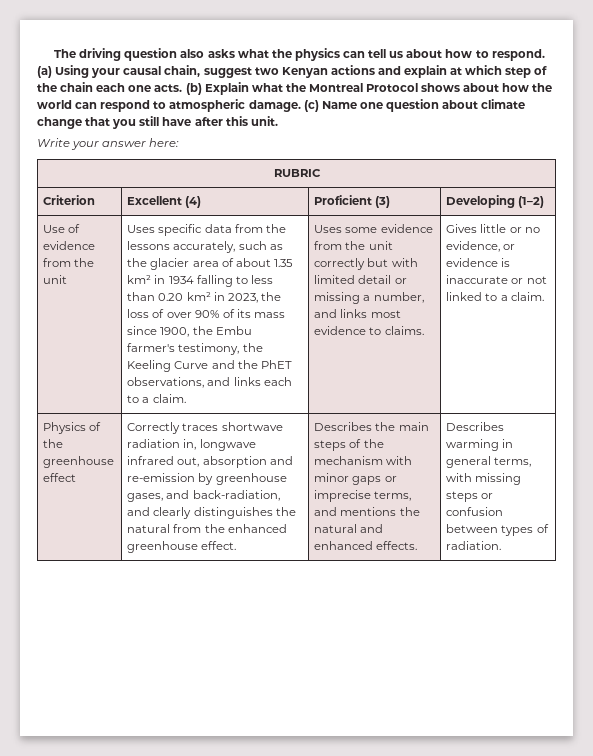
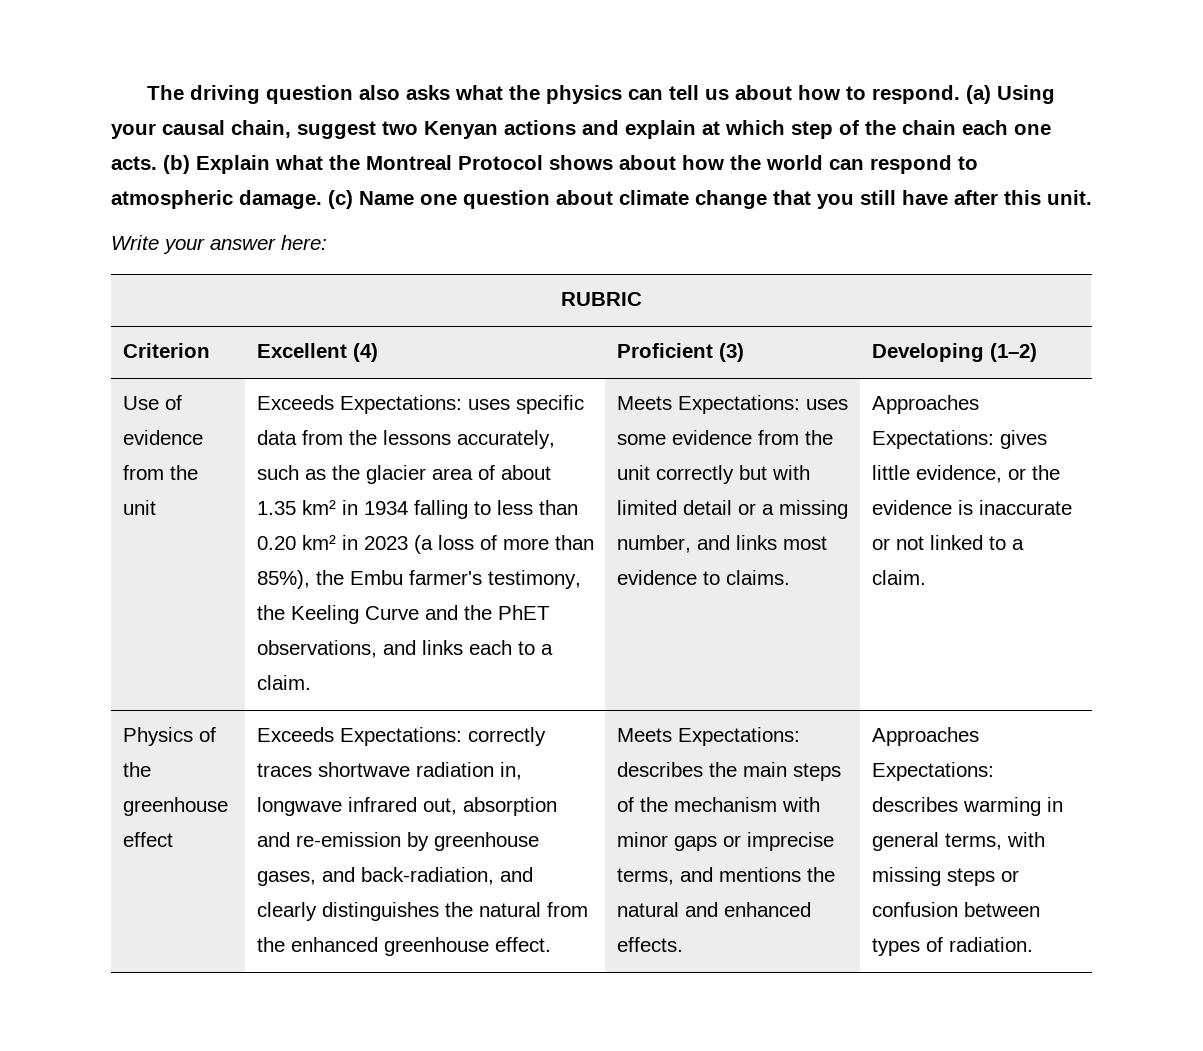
[127,225,156,233] Uses -> [256,395,510,414] Exceeds Expectations: uses
[227,292,281,303] [127,309,285,318] [127,326,190,337] 2023, the loss of over 90% of its mass since 1900, -> [363,535,594,554] [256,570,310,589] 2023 (a loss of more than 85%),
[314,225,343,233] Uses -> [616,395,848,414] Meets Expectations: uses
[314,292,371,304] missing a -> [761,500,848,519] a missing
[446,224,540,233] Gives little or no -> [871,395,979,414] [871,430,1047,449] [871,465,910,480] Approaches Expectations: gives little
(516, 247) none -> [1031,465,1060,480] the
[127,422,181,434] Correctly -> [256,727,546,746] Exceeds Expectations: correctly
[314,422,373,431] Describes -> [616,727,800,746] [616,762,703,777] Meets Expectations: describes
[446,422,505,431] Describes -> [871,727,979,746] [871,762,994,781] [871,797,958,812] Approaches Expectations: describes

